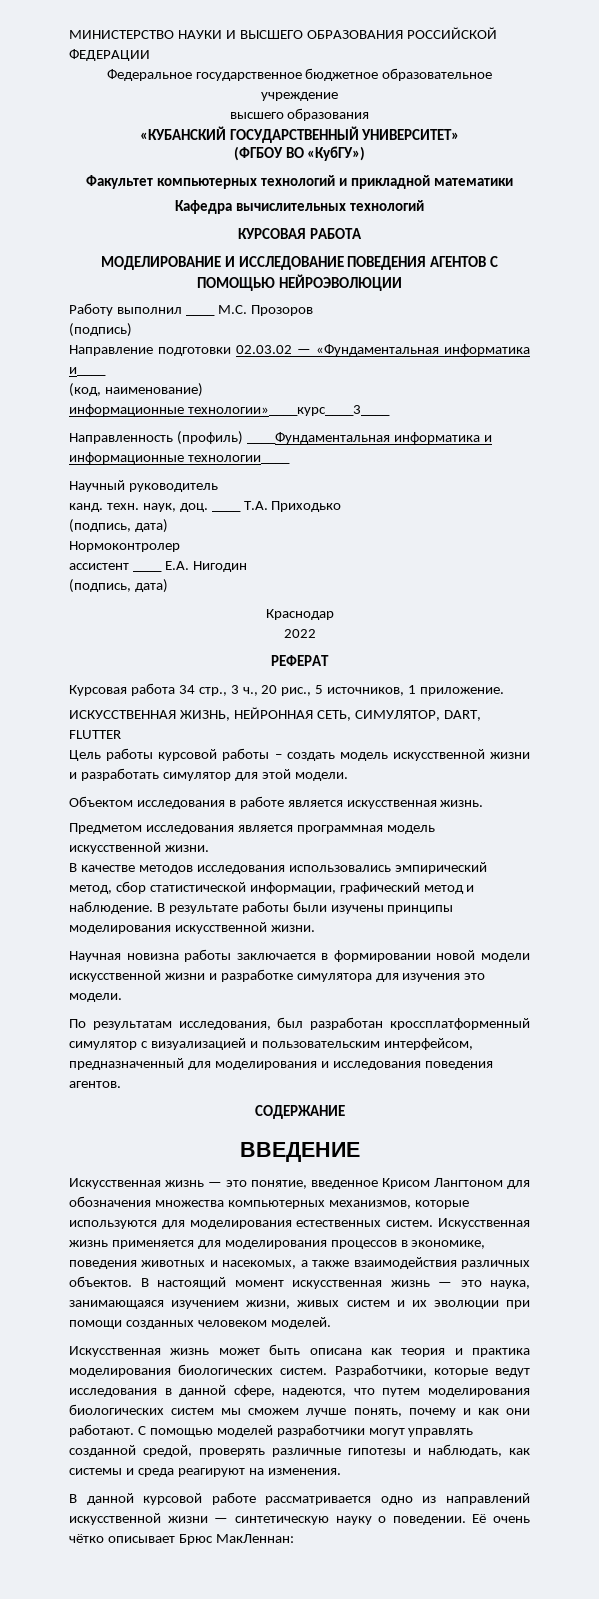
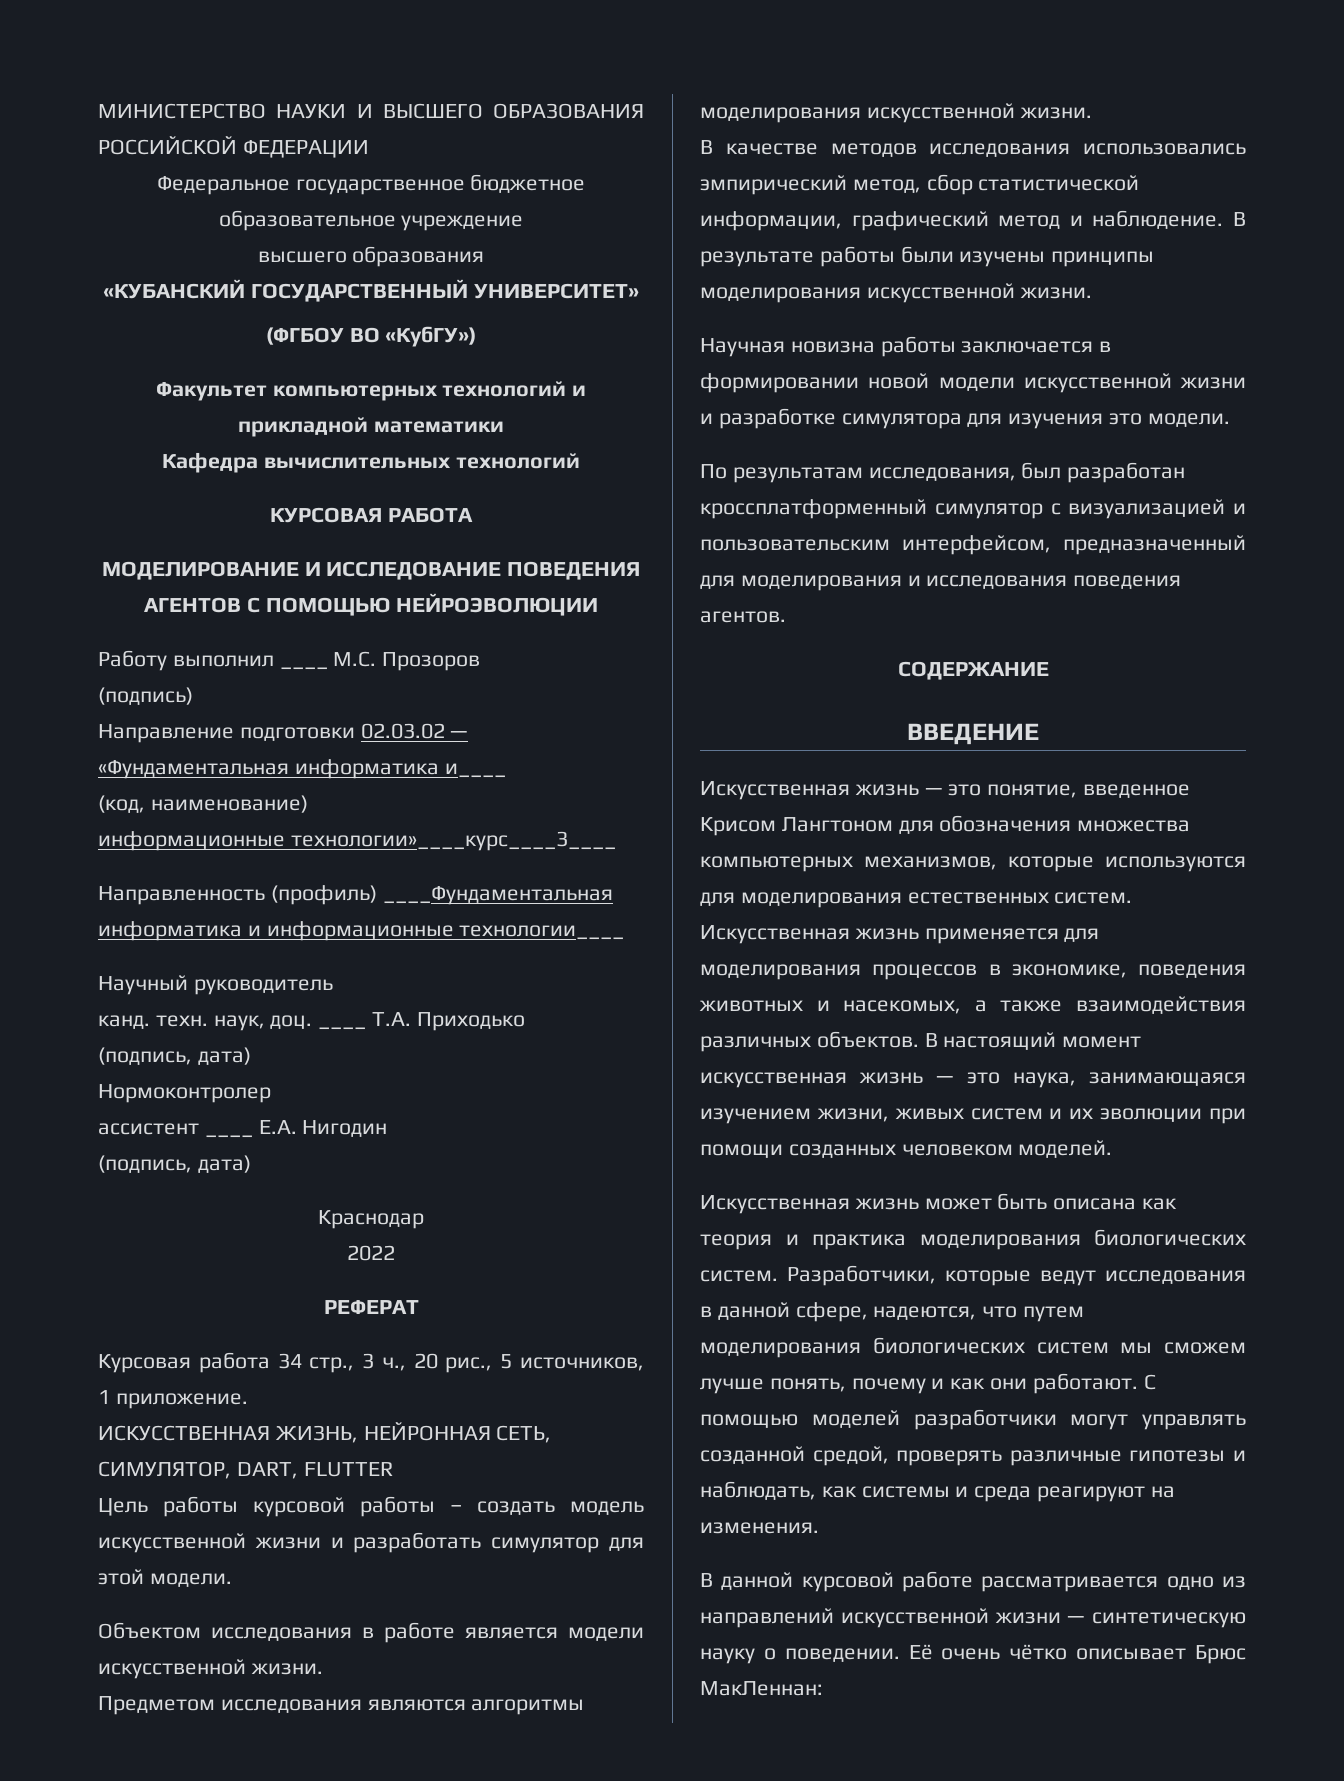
[346,800,484,809] искусственная жизнь. -> [568,1627,644,1641] [98,1659,323,1679] модели искусственной жизни.
[237,825,435,834] является программная модель -> [367,1699,585,1715] [700,107,861,123] являются алгоритмы моделирования

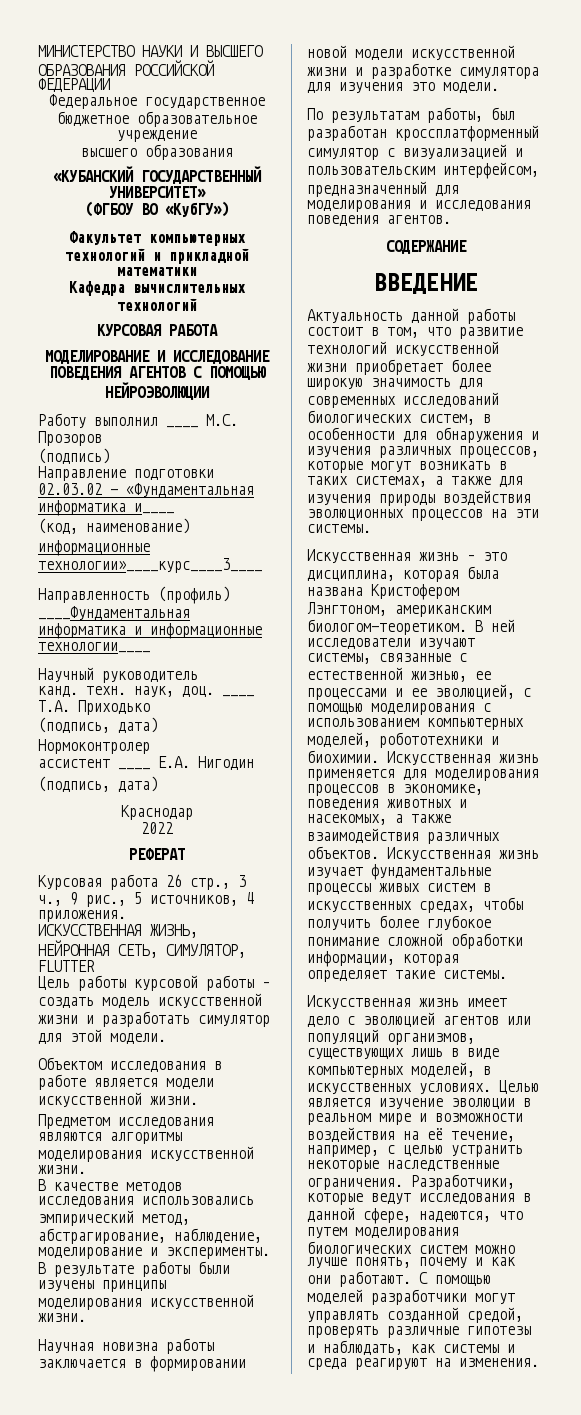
[277,1353,302,1369] 34 -> [166,874,182,887] 26
[413,1353,438,1369] 20 -> [70,892,78,905] 9
[98,1390,248,1409] 1 приложение. -> [246,892,254,904] [38,910,126,922] 4 приложения.
[236,1462,298,1479] DART, -> (246, 951) none
[926,174,1140,195] [700,210,1224,231] сбор статистической информации, графический метод и наблюдение. -> [38,1228,262,1244] [38,1247,270,1259] абстрагирование, наблюдение, моделирование и эксперименты.
[868,467,1016,481] исследования, -> [427,107,483,123] работы,
[700,781,1191,800] [700,815,1191,836] [700,856,1246,872] [700,892,1133,908] Искусственная жизнь — это понятие, введенное Крисом Лангтоном для обозначения множества компьютерных механизмов, которые используются для моделирования естественных систем. -> [307,308,515,324] [307,327,523,339] [307,341,499,357] [307,359,491,375] [307,378,483,390] [307,392,499,408] [307,410,491,425] [307,427,539,443] [307,446,539,458] [307,461,507,473] [307,476,523,487] [307,490,531,506] [307,509,539,521] [307,524,371,533] [307,549,507,564] [307,566,499,582] [307,584,459,600] [307,602,491,617] [307,619,515,635] [307,638,475,650] [307,653,467,664] [307,667,491,682] [307,684,531,700] [307,703,491,715] [307,718,524,730] [307,732,499,748] [307,750,379,763] Актуальность данной работы состоит в том, что развитие технологий искусственной жизни приобретает более широкую значимость для современных исследований биологических систем, в особенности для обнаружения и изучения различных процессов, которые могут возникать в таких системах, а также для изучения природы воздействия эволюционных процессов на эти системы. // Искусственная жизнь – это дисциплина, которая была названа Кристофером Лэнгтоном, американским биологом-теоретиком. В ней исследователи изучают системы, связанные с естественной жизнью, ее процессами и ее эволюцией, с помощью моделирования с использованием компьютерных моделей, робототехники и биохимии.
[924,1032,1142,1050] [700,1072,1246,1088] [700,1108,1246,1124] [700,1140,1113,1158] [700,1193,1178,1214] [700,1229,1246,1250] [700,1270,778,1282] В настоящий момент искусственная жизнь — это наука, занимающаяся изучением жизни, живых систем и их эволюции при помощи созданных человеком моделей. // Искусственная жизнь может быть описана как теория и практика моделирования биологических систем. -> [387,847,539,862] [307,864,491,880] [307,883,491,895] [307,897,523,913] [307,915,491,931] [307,933,523,949] [307,951,459,967] [307,970,507,982] [307,995,507,1010] [307,1012,531,1027] [307,1029,475,1045] [307,1048,499,1060] [307,1062,491,1078] [307,1080,539,1095] [307,1098,531,1110] [307,1113,523,1125] [307,1127,515,1142] [307,1145,523,1157] [307,1160,499,1172] [307,1178,403,1190] Искусственная жизнь изучает фундаментальные процессы живых систем в искусственных средах, чтобы получить более глубокое понимание сложной обработки информации, которая определяет такие системы. // Искусственная жизнь имеет дело с эволюцией агентов или популяций организмов, существующих лишь в виде компьютерных моделей, в искусственных условиях. Целью является изучение эволюции в реальном мире и возможности воздействия на её течение, например, с целью устранить некоторые наследственные ограничения.
[1120,1342,1246,1354] мы сможем -> [475,1245,515,1254] можно
[700,1571,1246,1592] [700,1608,1246,1628] [700,1644,1246,1664] [700,1681,823,1696] // В данной курсовой работе рассматривается одно из направлений искусственной жизни — синтетическую науку о поведении. Её очень чётко описывает Брюс МакЛеннан: -> (539, 1362) none

